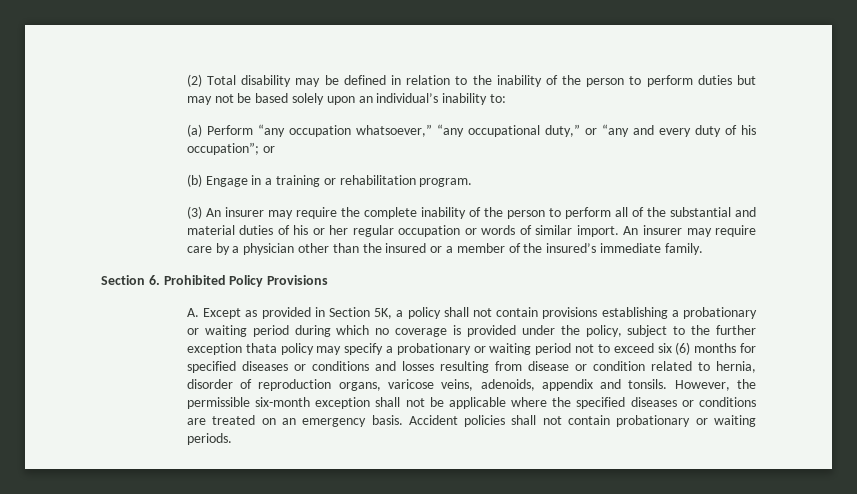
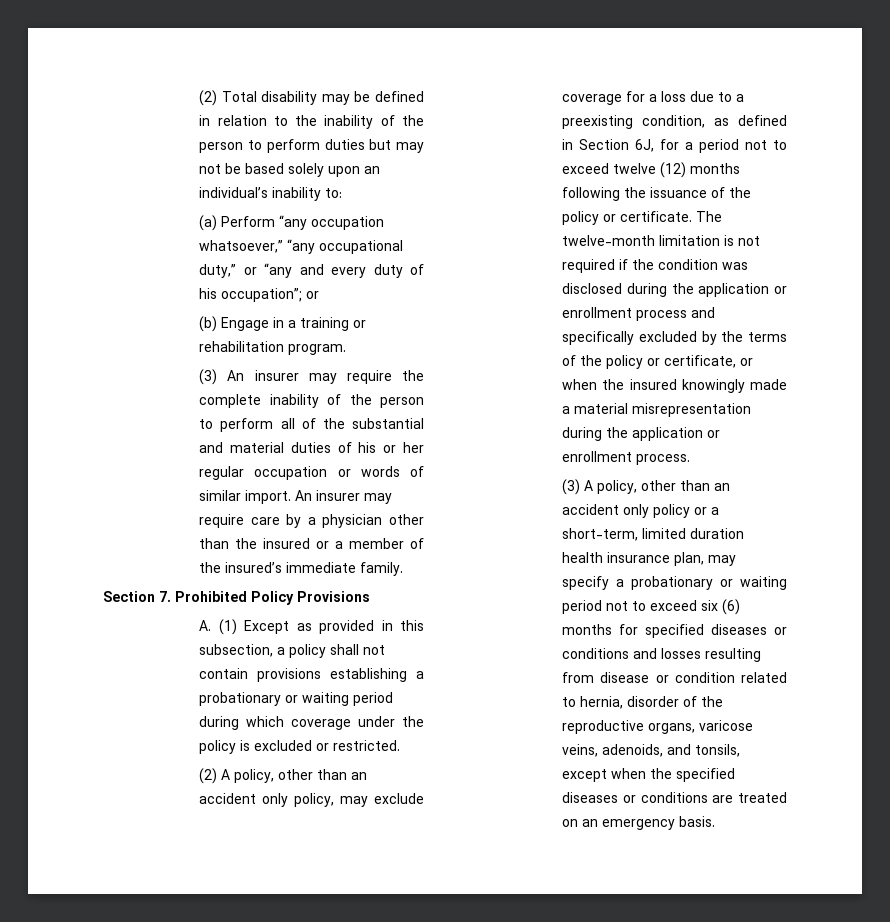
[148,275,160,285] 6. -> [159,591,171,602] 7.
(199, 312) none -> [218,619,237,635] (1)
[328,307,393,319] Section 5K, -> [399,620,424,631] [199,644,274,657] this subsection,
[375,325,756,337] [186,343,314,355] no coverage is provided under the policy, subject to the further exception thata policy -> [291,716,425,730] [199,740,401,754] [199,768,368,784] [199,793,425,807] [562,91,745,105] [562,115,787,129] [562,139,787,153] [562,162,741,178] [562,187,752,201] [562,211,723,225] [562,235,761,246] [562,259,749,273] [562,283,787,297] [562,307,716,321] [562,331,787,345] [562,355,754,369] [562,379,787,393] [562,403,752,417] [562,427,721,441] [562,451,691,465] [562,479,731,495] [562,504,720,518] [562,528,745,541] [562,552,705,566] coverage under the policy is excluded or restricted. // (2) A policy, other than an accident only policy, may exclude coverage for a loss due to a preexisting condition, as defined in Section 6J, for a period not to exceed twelve (12) months following the issuance of the policy or certificate. The twelve-month limitation is not required if the condition was disclosed during the application or enrollment process and specifically excluded by the terms of the policy or certificate, or when the insured knowingly made a material misrepresentation during the application or enrollment process. // (3) A policy, other than an accident only policy or a short-term, limited duration health insurance plan,
[258,379,332,391] reproduction -> [701,696,724,707] [562,720,645,734] the reproductive
[541,379,756,391] [186,397,548,409] appendix and tonsils. However, the permissible six-month exception shall not be applicable where -> [667,744,741,757] [562,768,647,782] and tonsils, except when
[408,415,756,427] [186,433,232,445] Accident policies shall not contain probationary or waiting periods. -> (716, 821) none

